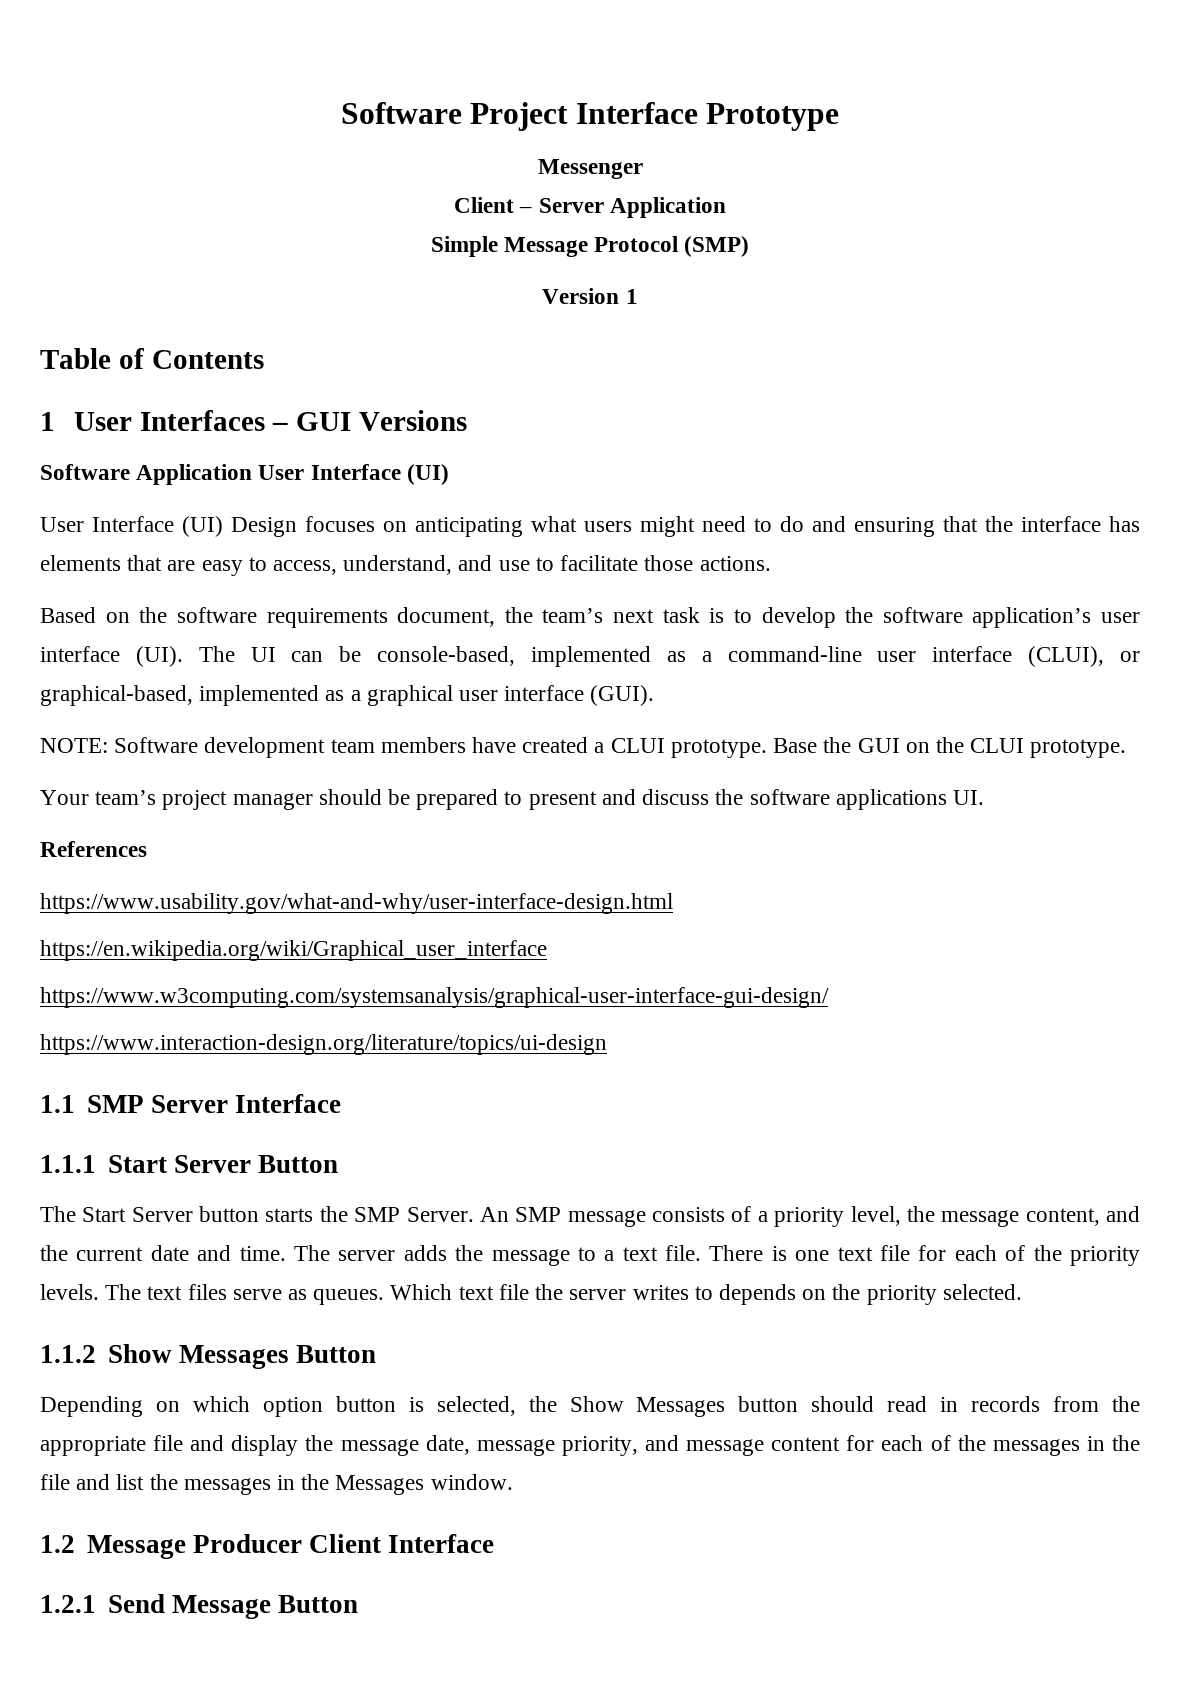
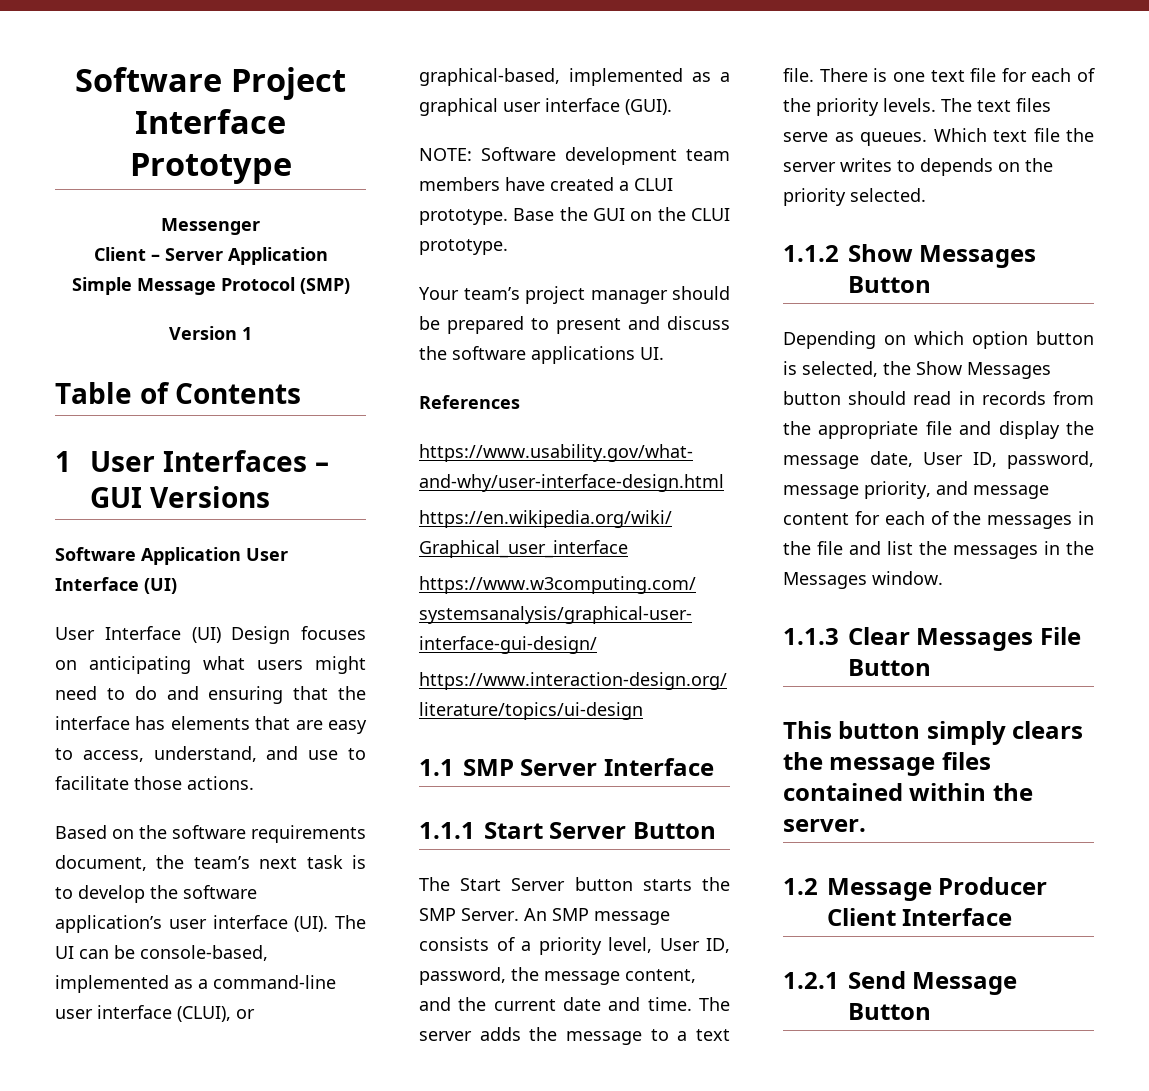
(901, 1216) none -> [659,938,730,953] [419,967,506,985] User ID, password,
(470, 1445) none -> [923,451,1094,469] User ID, password,
(513, 1482) none -> [783,627,1081,651] [848,659,931,676] [783,721,1084,745] [783,752,991,776] [783,783,1033,801] [783,819,866,832] // 1.1.3 Clear Messages File Button // This button simply clears the message files contained within the server.

